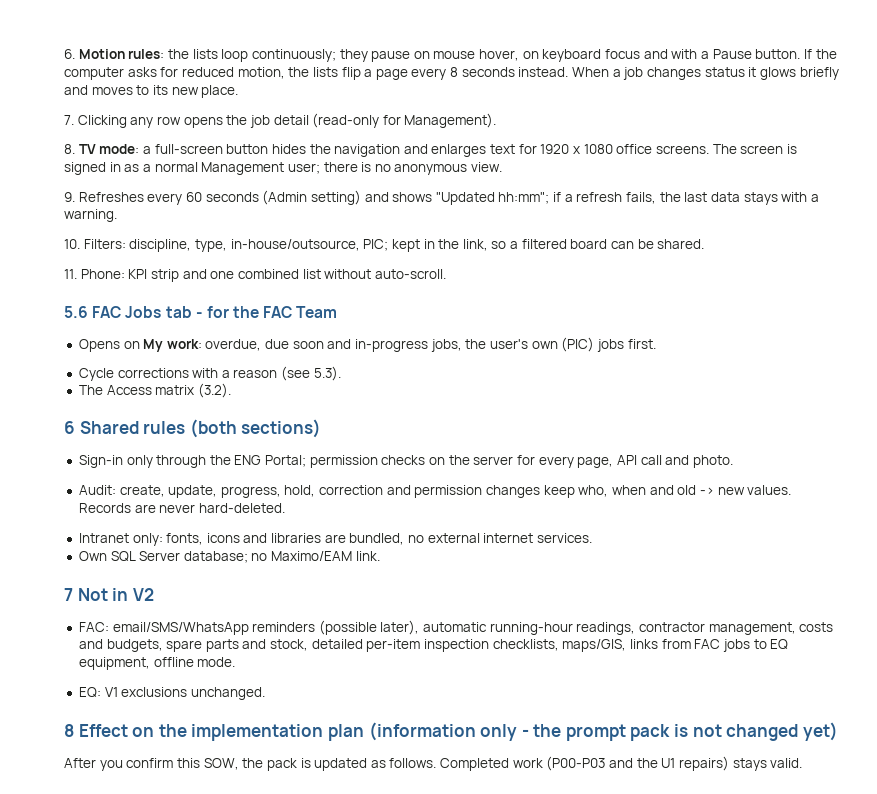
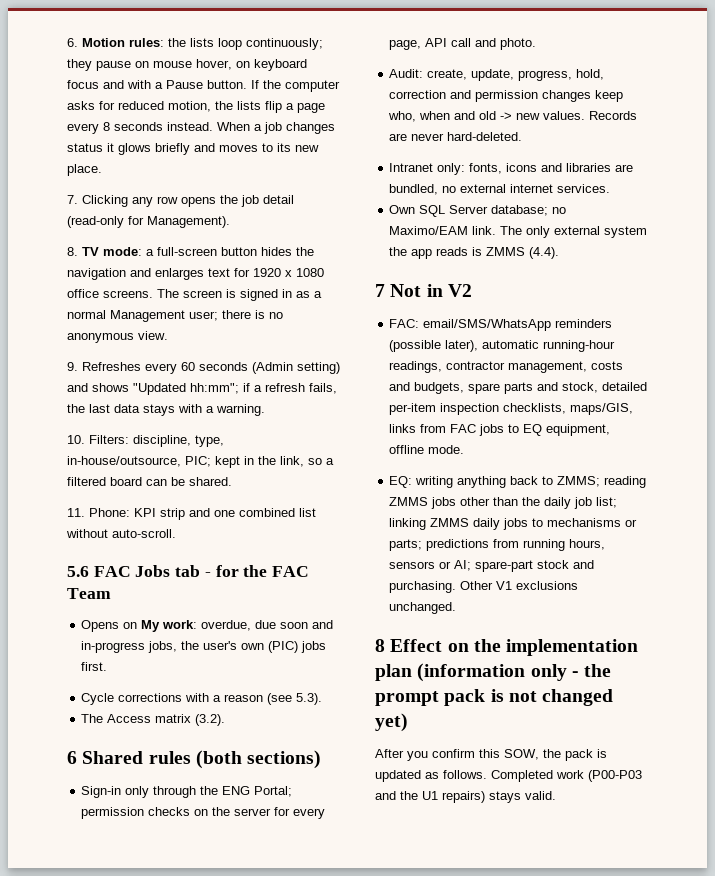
(380, 556) none -> [500,226,648,238] [389,247,560,259] The only external system the app reads is ZMMS (4.4).
(101, 692) none -> [415,476,647,488] [389,497,618,509] [389,518,638,530] [389,539,606,551] [389,560,595,572] [389,581,494,593] writing anything back to ZMMS; reading ZMMS jobs other than the daily job list; linking ZMMS daily jobs to mechanisms or parts; predictions from running hours, sensors or AI; spare-part stock and purchasing. Other

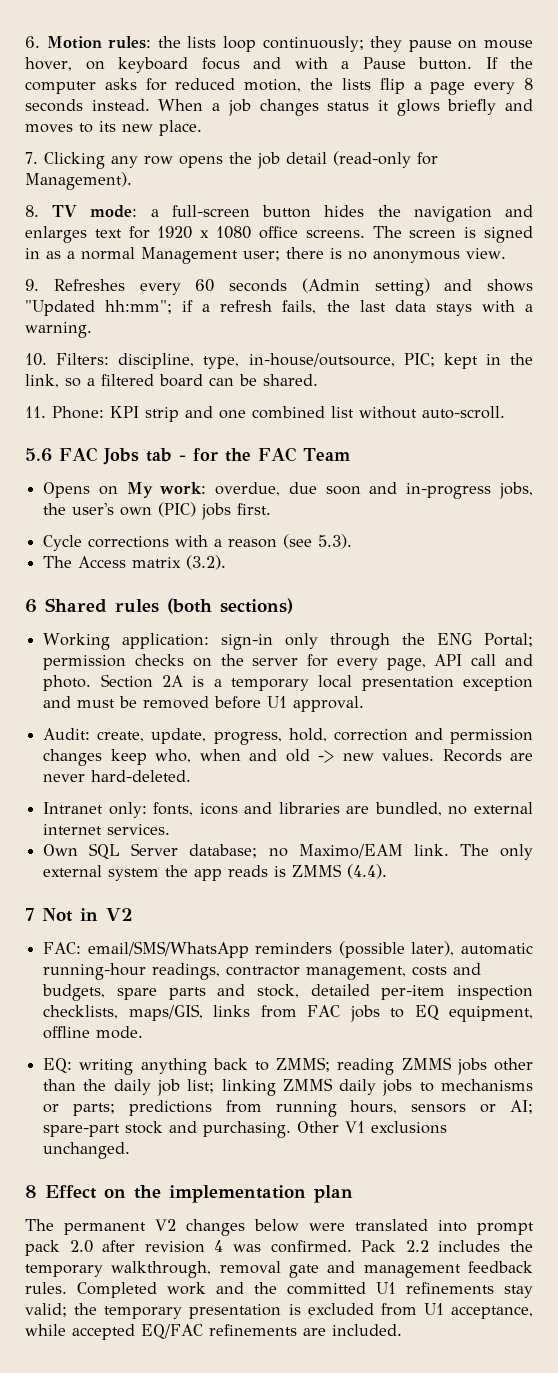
[81,786,122,798] Sign-in -> [43,633,274,650] Working application: sign-in
(537, 44) none -> [100,674,533,691] [43,696,365,712] Section 2A is a temporary local presentation exception and must be removed before U1 approval.
[417,663,612,682] [375,689,614,706] [375,713,408,732] [375,749,607,761] [375,770,487,782] (information only - the prompt pack is not changed yet) // After you confirm this SOW, the pack is updated as follows. -> [25,1219,534,1236] [25,1240,533,1256] [25,1261,533,1278] [25,1282,67,1294] // The permanent V2 changes below were translated into prompt pack 2.0 after revision 4 was confirmed. Pack 2.2 includes the temporary walkthrough, removal gate and management feedback rules.
[588,770,642,782] (P00-P03 -> (206, 1288) none
[422,791,556,803] U1 repairs) stays valid. -> [287,1282,533,1298] [25,1303,533,1319] [25,1324,402,1340] committed U1 refinements stay valid; the temporary presentation is excluded from U1 acceptance, while accepted EQ/FAC refinements are included.

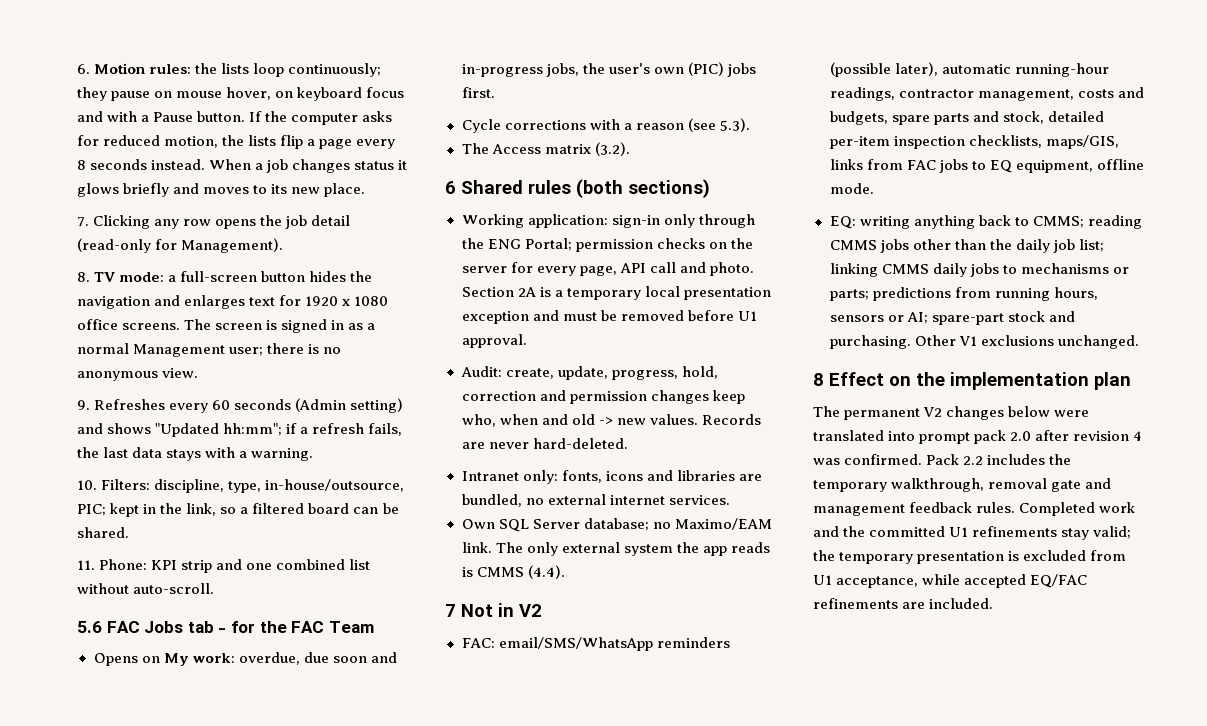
[292,864,343,877] ZMMS -> [476,567,524,577] CMMS
[276,1057,452,1075] ZMMS; reading ZMMS -> [1032,215,1142,229] [829,240,877,250] CMMS; reading CMMS
[282,1078,333,1091] ZMMS -> [881,264,929,274] CMMS

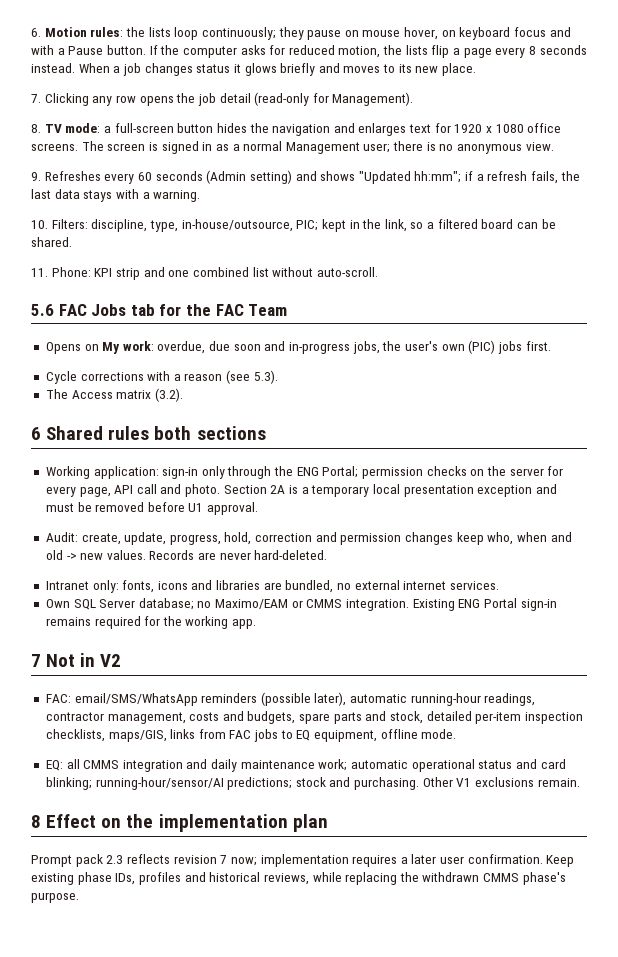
[218,628,227,633] - -> (155, 310) none
[576,179,710,198] (both sections) -> [154,426,266,440] both sections
[461,542,770,556] [461,565,565,579] link. The only external system the app reads is CMMS (4.4). -> [291,598,557,611] [45,616,257,629] or CMMS integration. Existing ENG Portal sign-in remains required for the working app.
[859,215,1142,229] [829,239,1104,253] [829,263,1129,277] [829,287,1098,301] [829,312,1004,325] writing anything back to CMMS; reading CMMS jobs other than the daily job list; linking CMMS daily jobs to mechanisms or parts; predictions from running hours, sensors or AI; spare-part -> [66,759,566,772] [45,777,293,790] all CMMS integration and daily maintenance work; automatic operational status and card blinking; running-hour/sensor/AI predictions;
[1057,335,1139,349] unchanged. -> [537,778,580,787] remain.
[813,406,1090,420] [813,430,1143,444] [813,454,1072,465] [813,478,1112,492] [813,502,1136,516] [813,526,1132,540] [813,550,1127,564] [813,574,1088,588] [813,598,994,609] The permanent V2 changes below were translated into prompt pack 2.0 after revision 4 was confirmed. Pack 2.2 includes the temporary walkthrough, removal gate and management feedback rules. Completed work and the committed U1 refinements stay valid; the temporary presentation is excluded from U1 acceptance, while accepted EQ/FAC refinements are included. -> [31,854,575,867] [31,872,566,885] [31,892,79,903] Prompt pack 2.3 reflects revision 7 now; implementation requires a later user confirmation. Keep existing phase IDs, profiles and historical reviews, while replacing the withdrawn CMMS phase's purpose.

